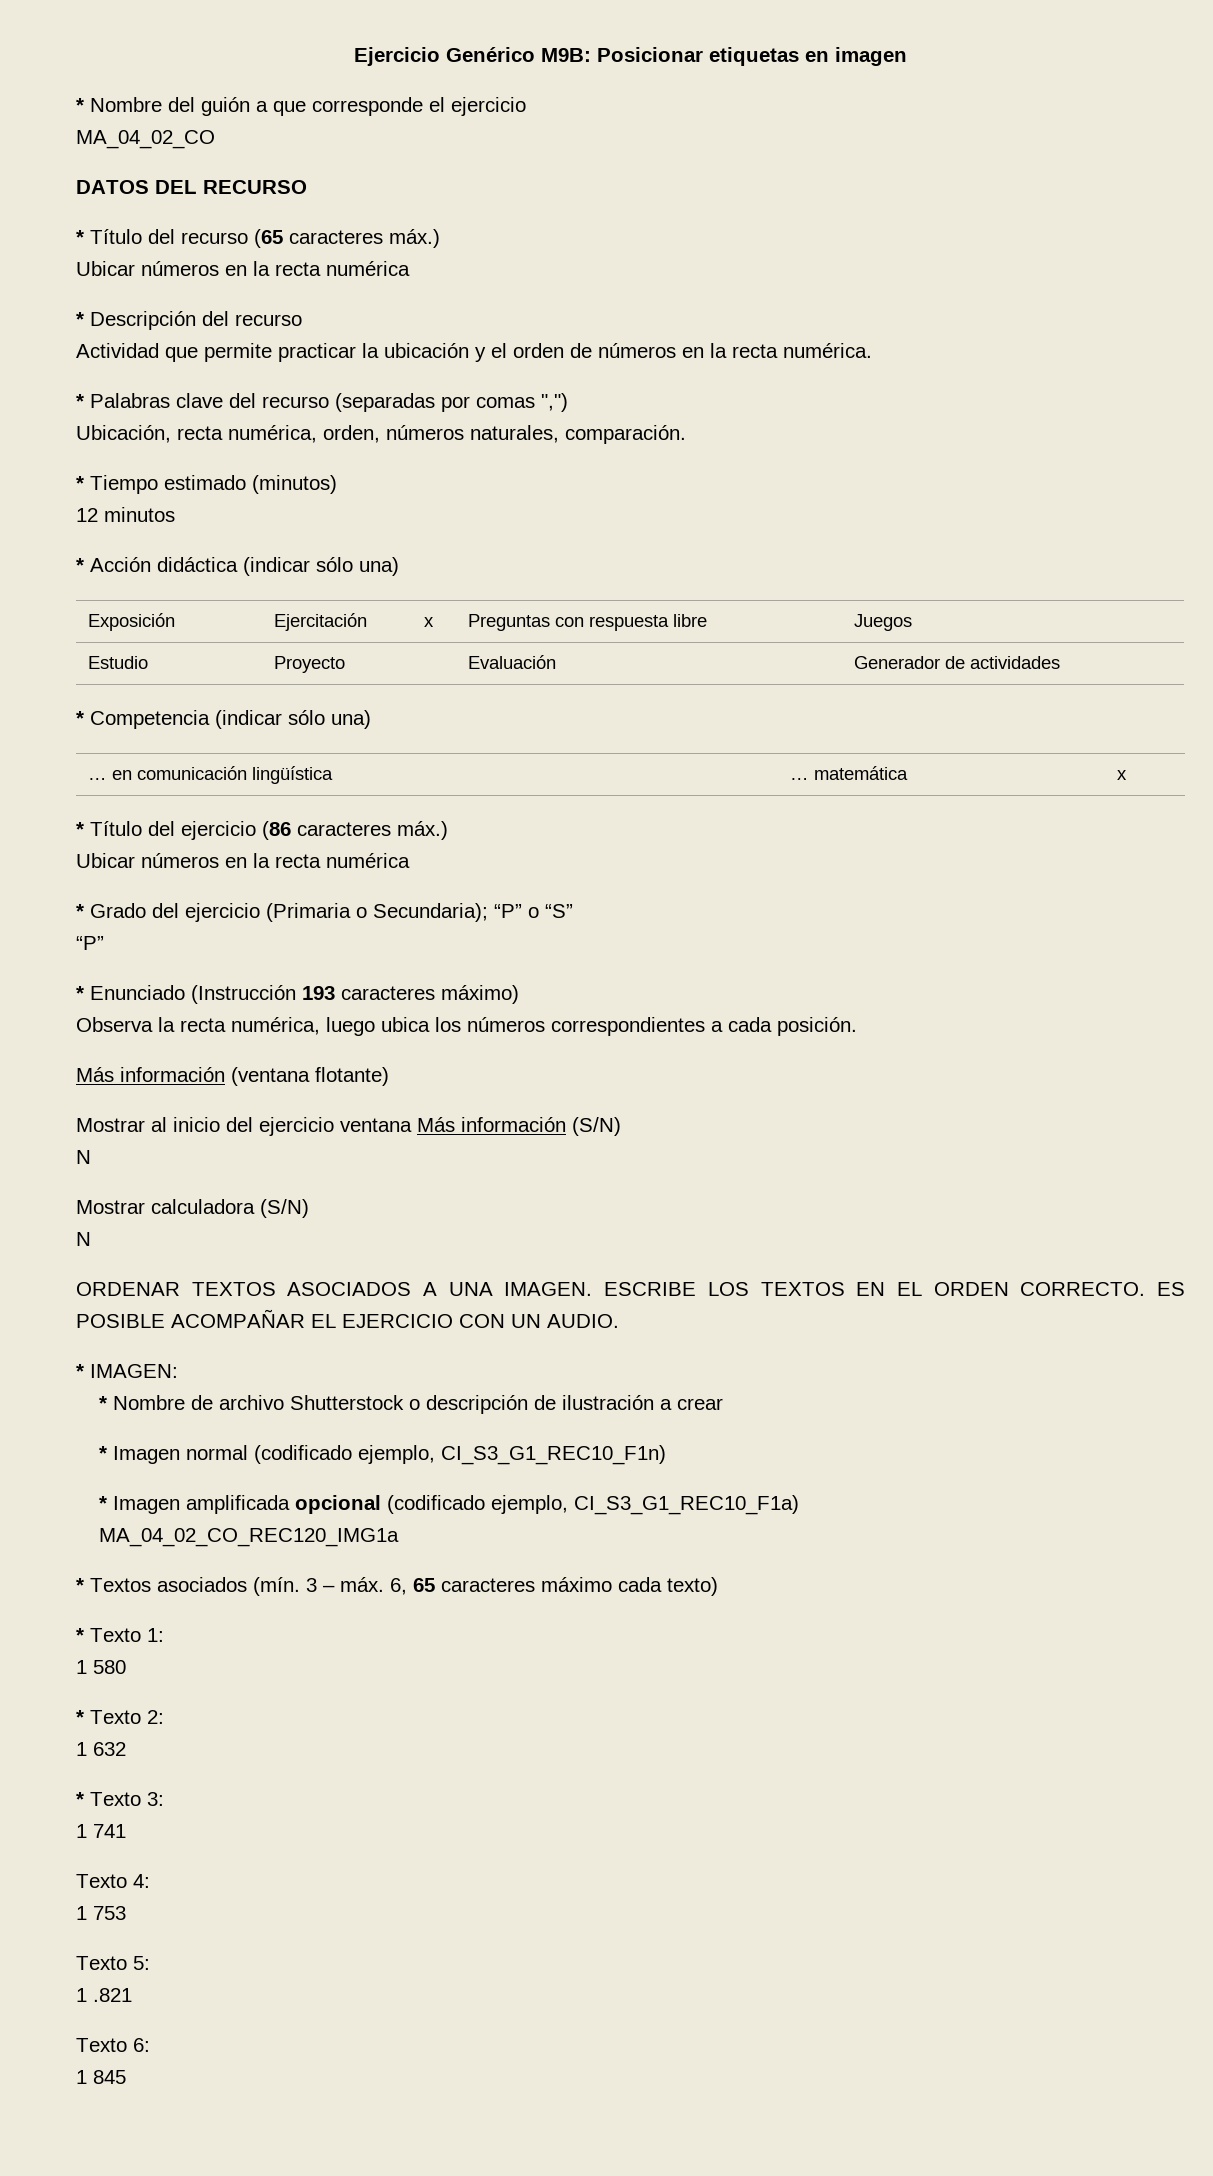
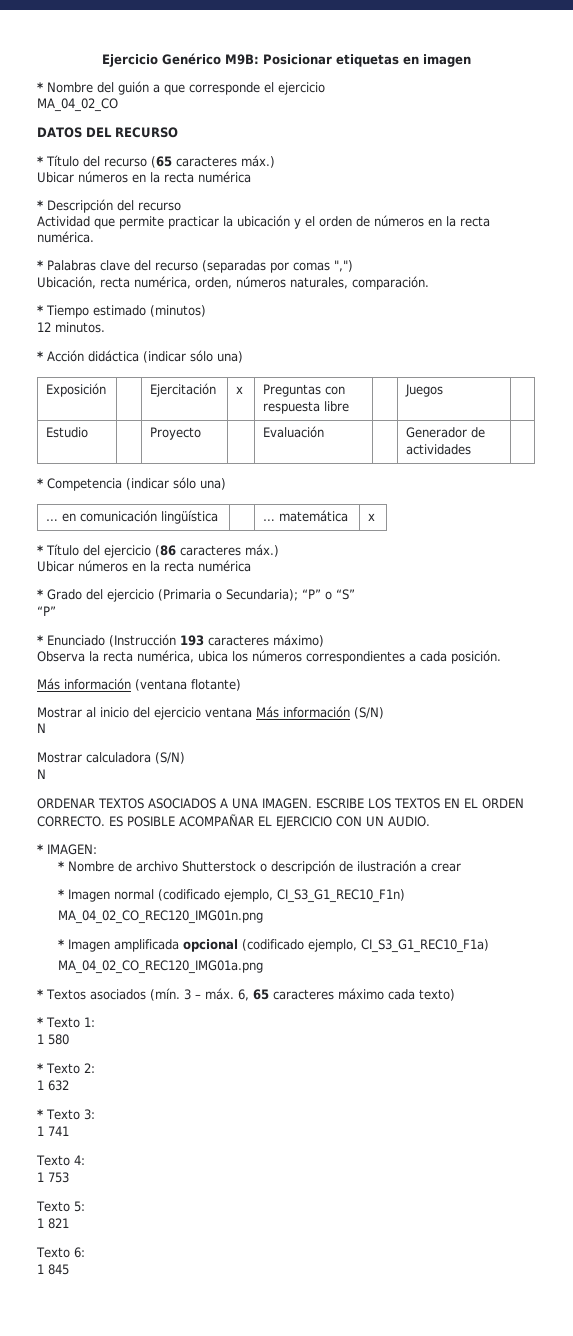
[104,507,175,522] minutos -> [55,322,105,333] minutos.
[326,1017,375,1036] luego -> (194, 656) none
(667, 1455) none -> [57,910,263,924] // MA_04_02_CO_REC120_IMG01n.png
[99,1528,400,1547] MA_04_02_CO_REC120_IMG1a -> [57,960,263,974] MA_04_02_CO_REC120_IMG01a.png
[93,1988,132,2002] .821 -> [48,1218,69,1229] 821

